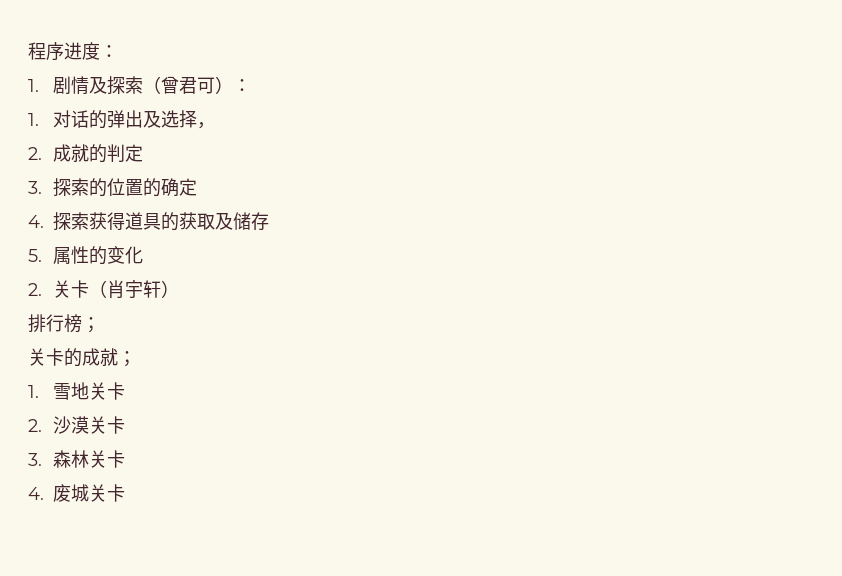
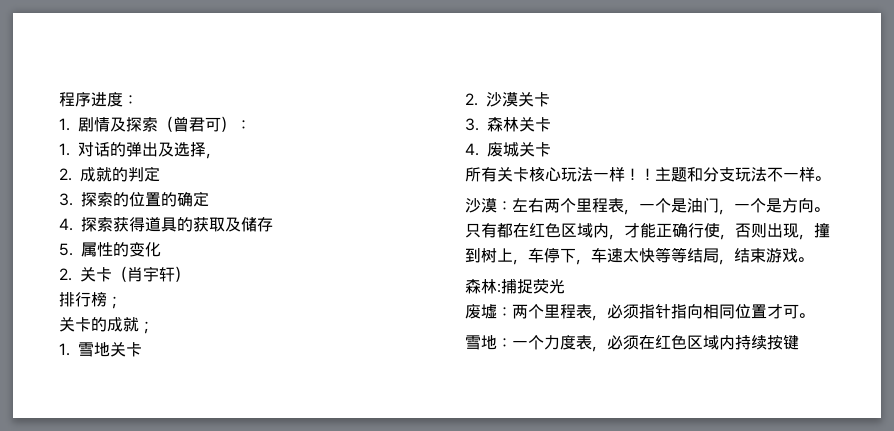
(126, 493) none -> [465,167,830,182] [465,197,829,215] [465,223,830,240] [465,247,813,265] [465,278,565,294] [465,304,814,321] [465,335,799,352] // 所有关卡核心玩法一样！！主题和分支玩法不一样。 // 沙漠：左右两个里程表，一个是油门，一个是方向。只有都在红色区域内，才能正确行使，否则出现，撞到树上，车停下，车速太快等等结局，结束游戏。 // 森林:捕捉荧光 // 废墟：两个里程表，必须指针指向相同位置才可。 // 雪地：一个力度表，必须在红色区域内持续按键

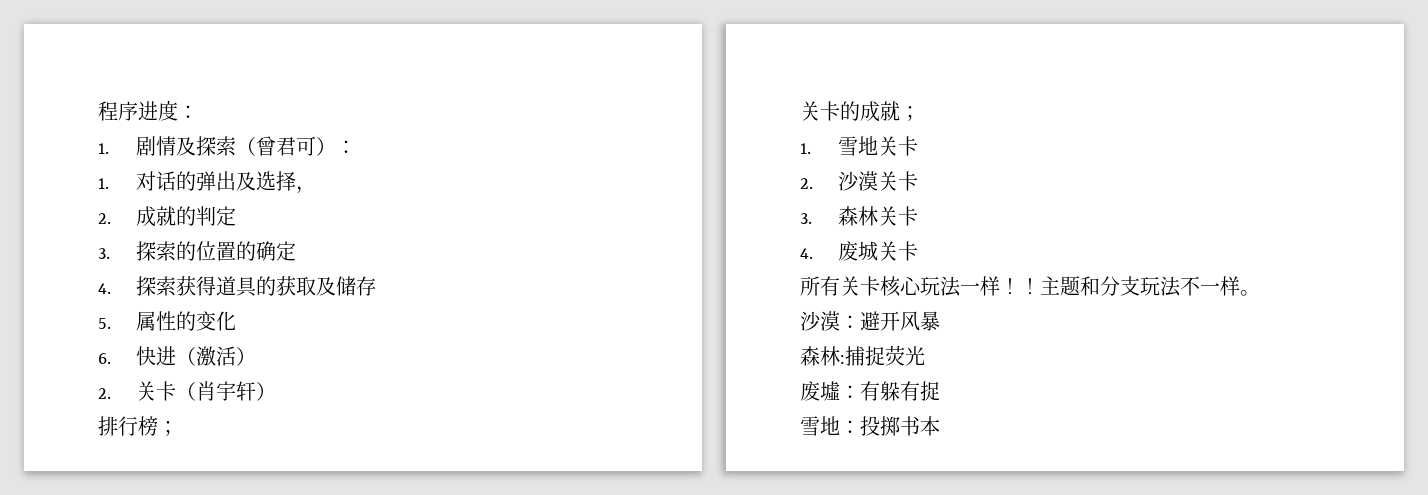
(161, 249) none -> [98,346,257,366] // 6.快进（激活）
[512,197,829,215] [465,223,830,240] [465,247,813,265] 左右两个里程表，一个是油门，一个是方向。只有都在红色区域内，才能正确行使，否则出现，撞到树上，车停下，车速太快等等结局，结束游戏。 -> [860,311,940,331] 避开风暴
[512,304,814,321] [465,335,799,352] 两个里程表，必须指针指向相同位置才可。 // 雪地：一个力度表，必须在红色区域内持续按键 -> [860,381,940,401] [800,416,940,436] 有躲有捉 // 雪地：投掷书本

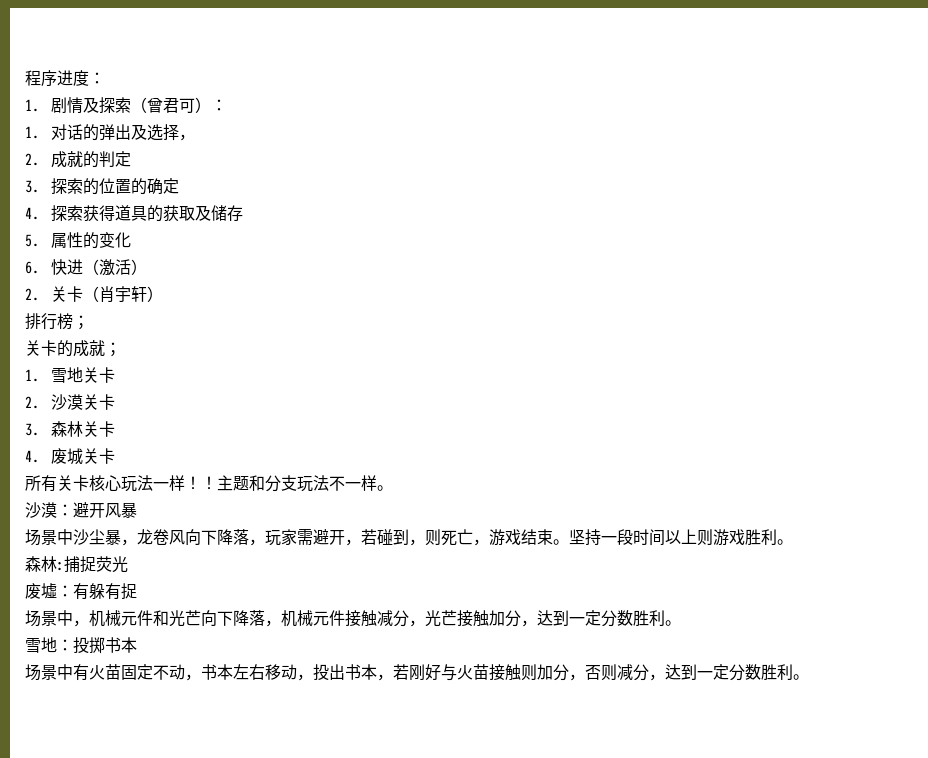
(940, 321) none -> [25,529,793,546] // 场景中沙尘暴，龙卷风向下降落，玩家需避开，若碰到，则死亡，游戏结束。坚持一段时间以上则游戏胜利。
[800,416,940,436] 雪地：投掷书本 -> [25,610,681,627] [25,637,137,654] [25,664,809,681] 场景中，机械元件和光芒向下降落，机械元件接触减分，光芒接触加分，达到一定分数胜利。 // 雪地：投掷书本 // 场景中有火苗固定不动，书本左右移动，投出书本，若刚好与火苗接触则加分，否则减分，达到一定分数胜利。

